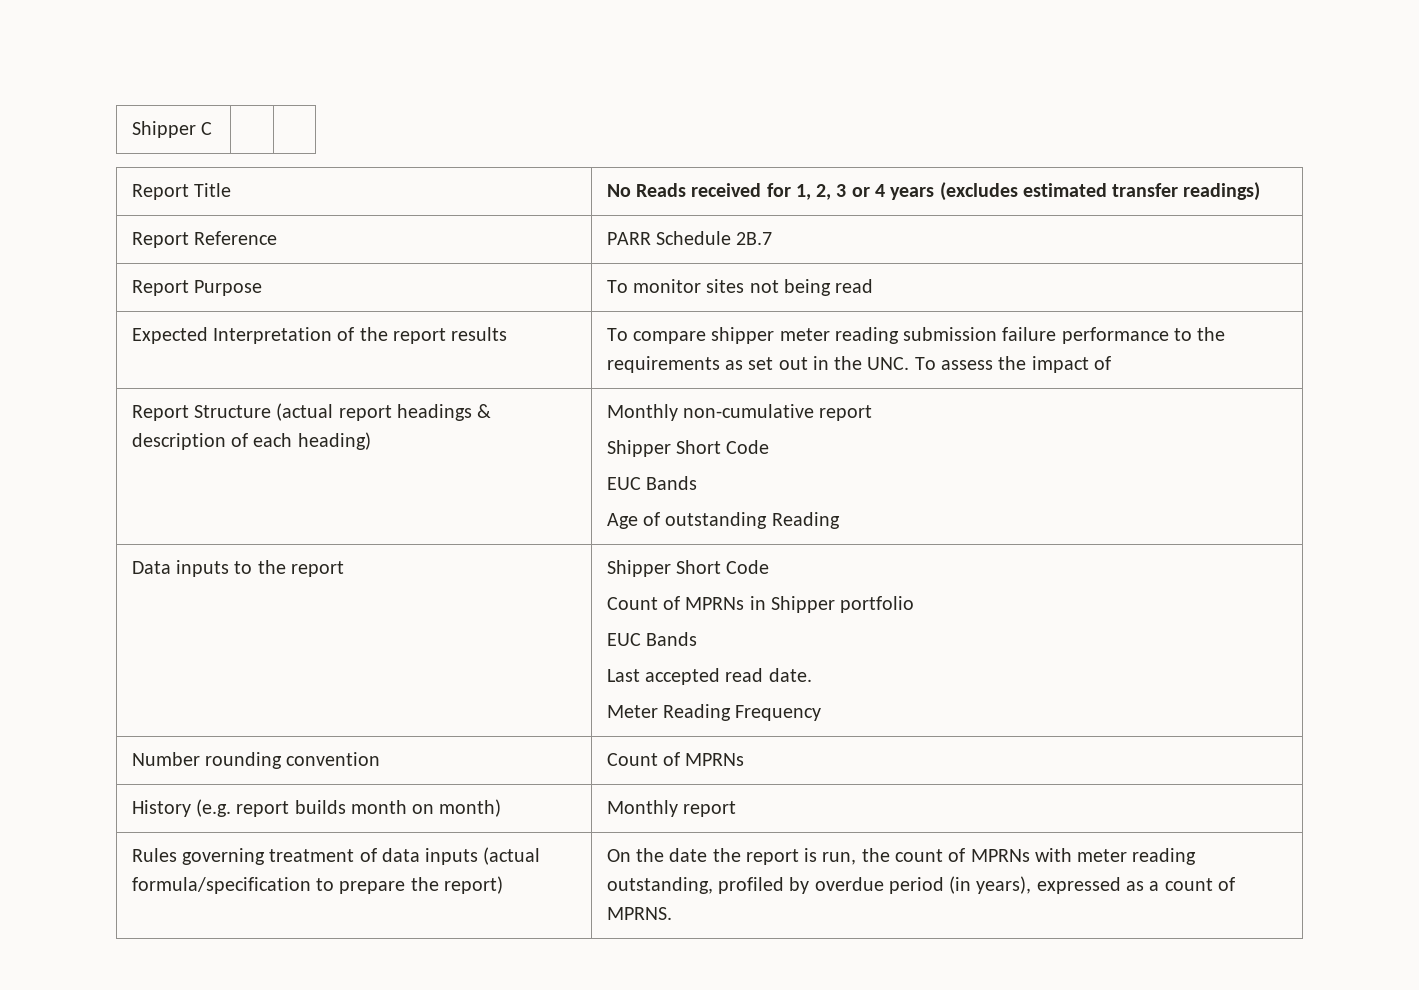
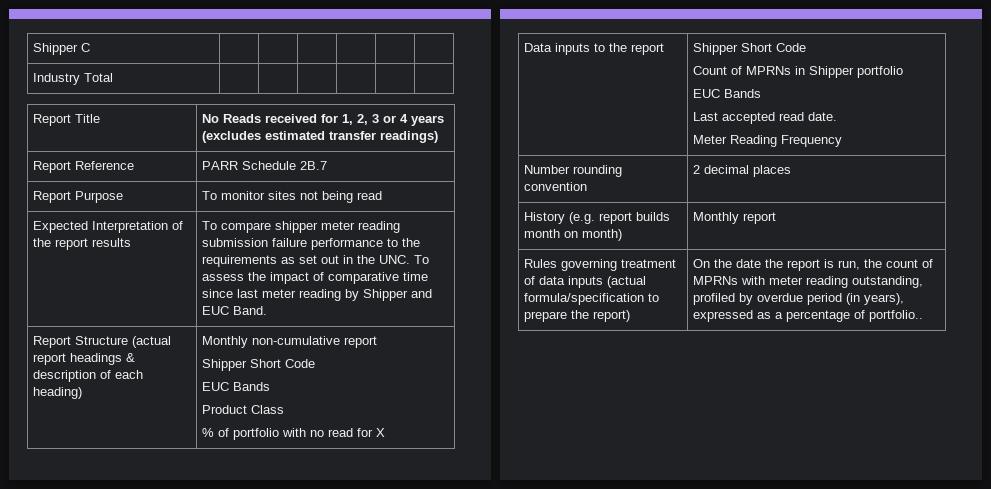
(213, 128) none -> [32,73,113,85] | | | | // Industry Total | | | | | |
(1111, 363) none -> [327,272,428,284] [201,289,432,301] [201,306,267,315] comparative time since last meter reading by Shipper and EUC Band.
[606,512,840,529] Age of outstanding Reading -> [201,405,284,414] [201,428,385,440] Product Class // % of portfolio with no read for X
[606,752,745,766] Count of MPRNs -> [692,165,791,177] 2 decimal places
[1164,877,1235,891] [606,907,672,920] count of MPRNS. -> [785,310,923,322] percentage of portfolio..

